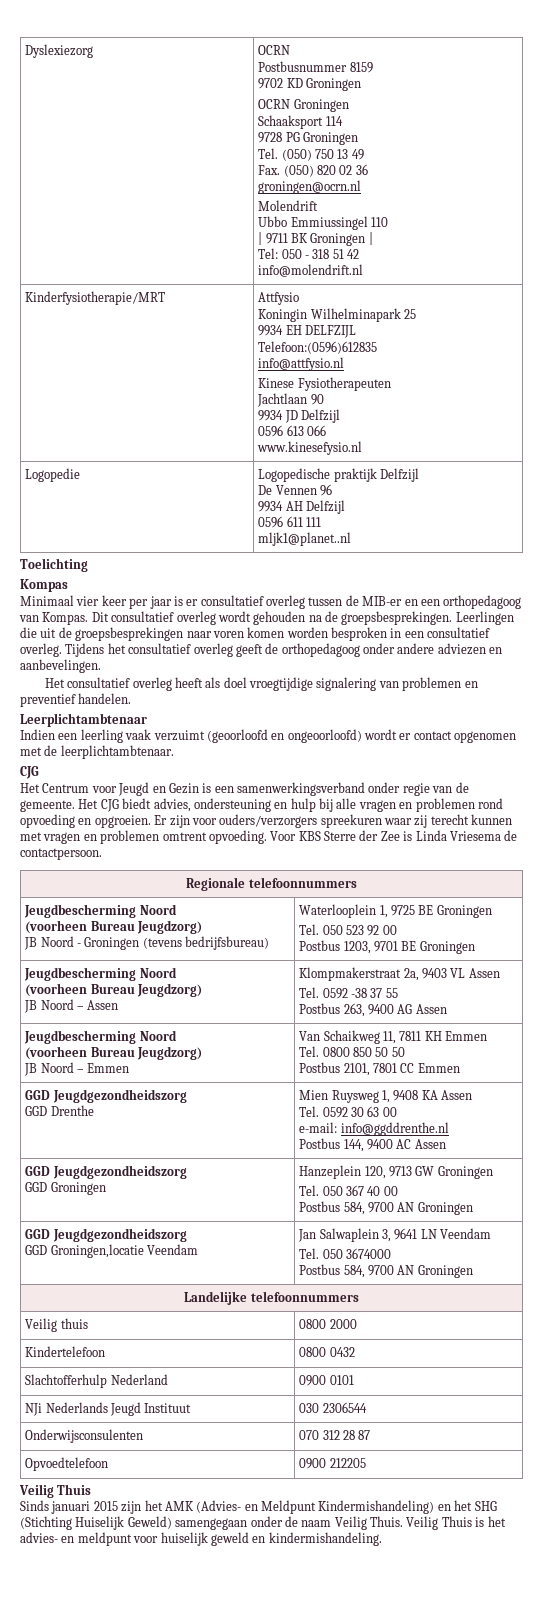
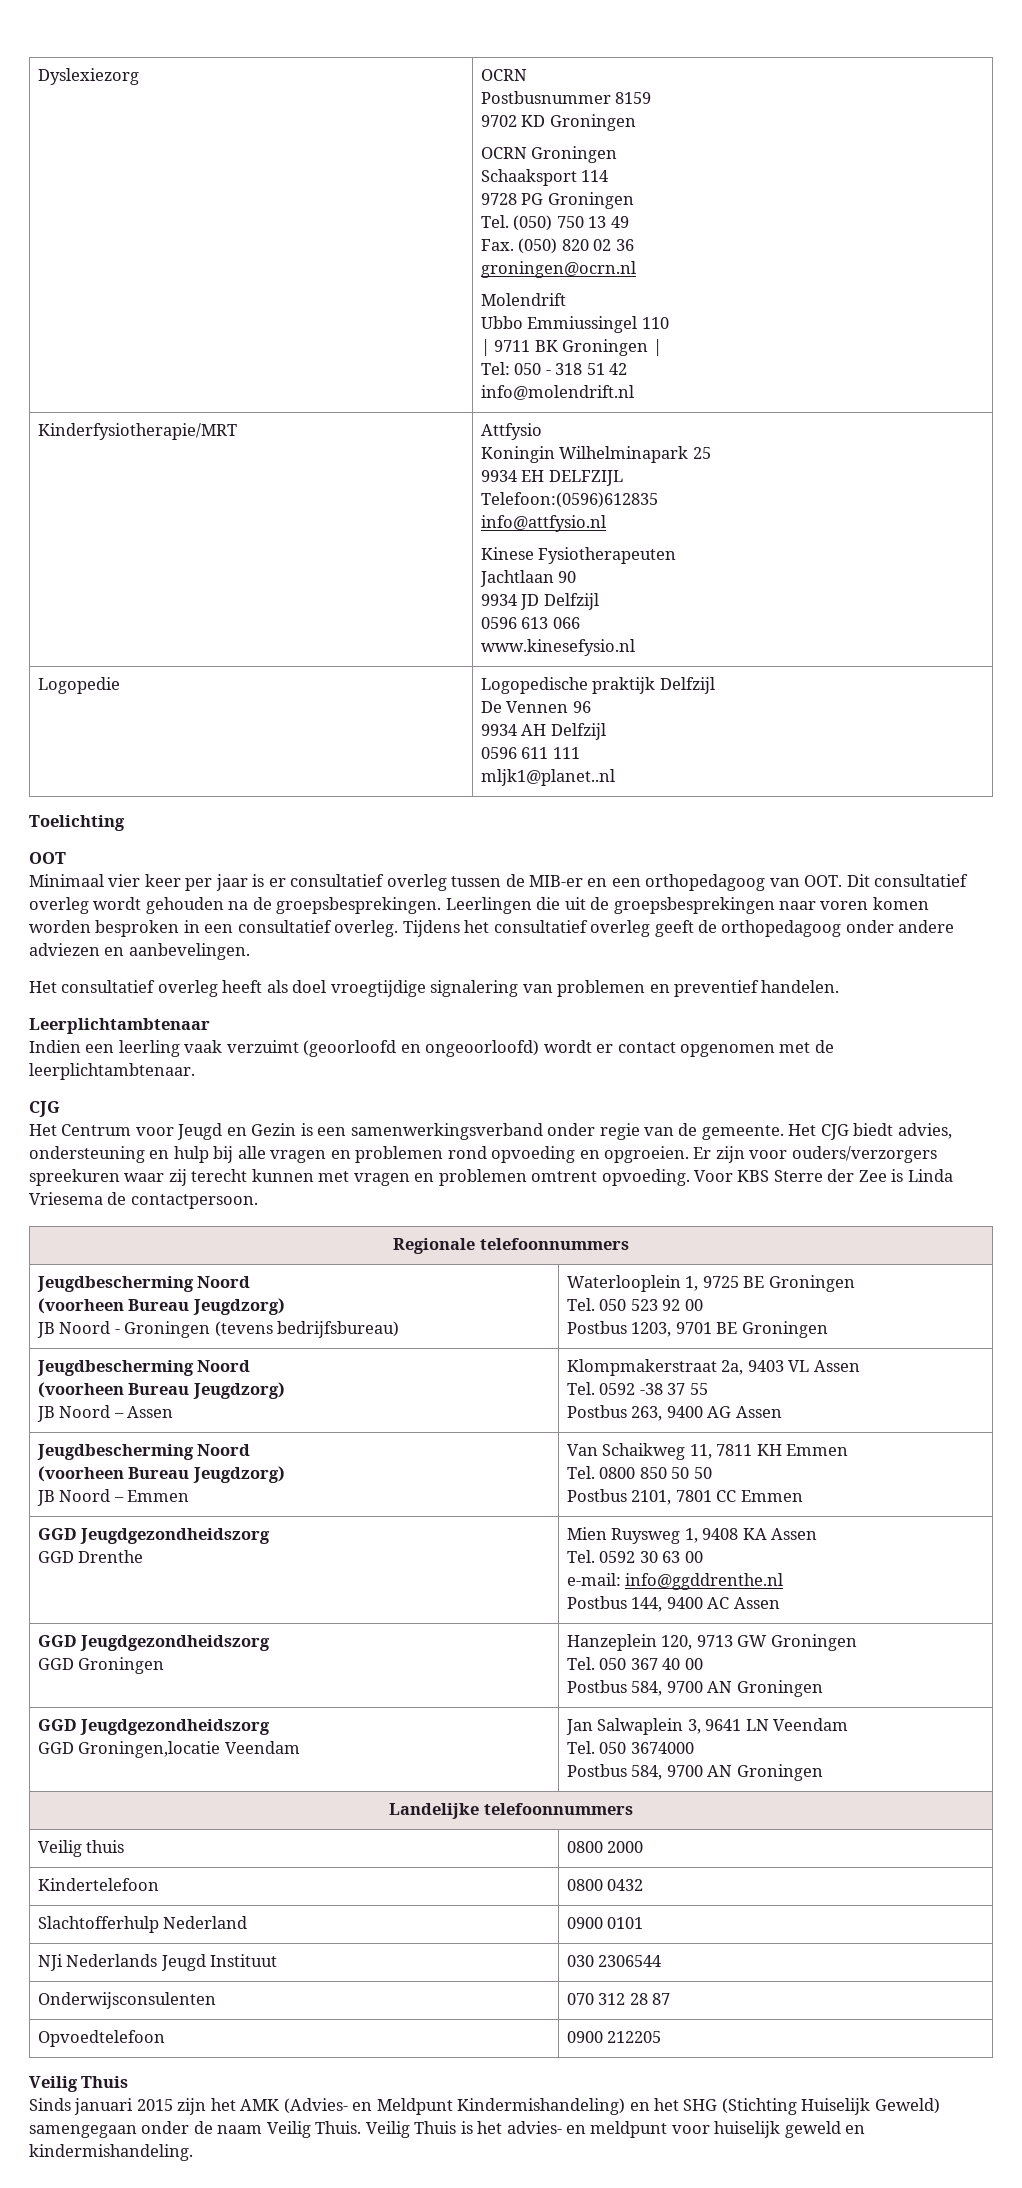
[20,579,68,592] Kompas -> [29,852,66,864] OOT
[42,612,89,625] Kompas. -> [804,875,843,887] OOT.

